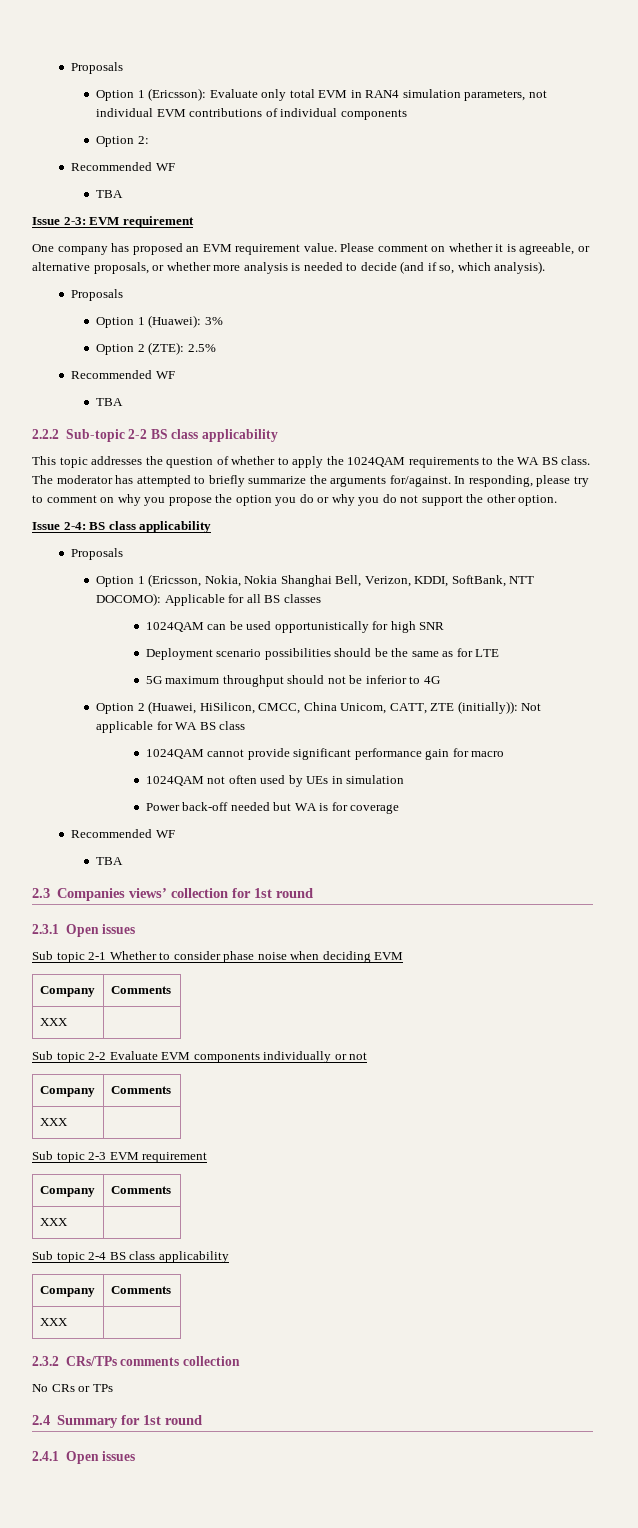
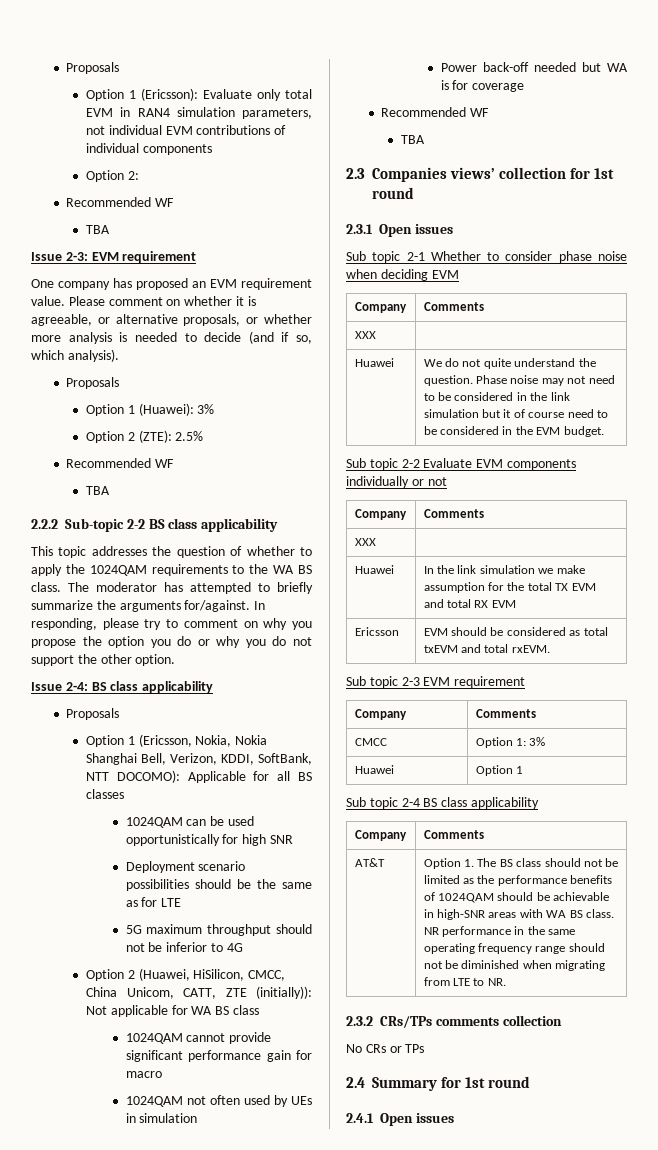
(68, 1022) none -> [354,358,394,367] [423,358,596,369] [423,375,615,386] [423,392,570,401] [423,409,608,418] [423,426,604,437] // Huawei | We do not quite understand the question. Phase noise may not need to be considered in the link simulation but it of course need to be considered in the EVM budget.
(68, 1122) none -> [354,565,394,574] [423,565,585,574] [423,582,596,593] [423,599,516,608] [354,627,399,636] [423,627,608,636] [423,644,550,653] // Huawei | In the link simulation we make assumption for the total TX EVM and total RX EVM // Ericsson | EVM should be considered as total txEVM and total rxEVM.
[39,1218,68,1226] XXX | -> [354,738,387,746] [475,737,546,748] [354,765,394,774] [475,765,524,776] CMCC | Option 1: 3% // Huawei | Option 1
[39,1318,68,1326] XXX | -> [354,858,385,867] [423,858,619,869] [423,875,613,886] [423,892,610,903] [423,909,614,920] [423,926,576,937] [423,943,605,954] [423,960,606,971] [423,977,506,986] AT&T | Option 1. The BS class should not be limited as the performance benefits of 1024QAM should be achievable in high-SNR areas with WA BS class. NR performance in the same operating frequency range should not be diminished when migrating from LTE to NR.

